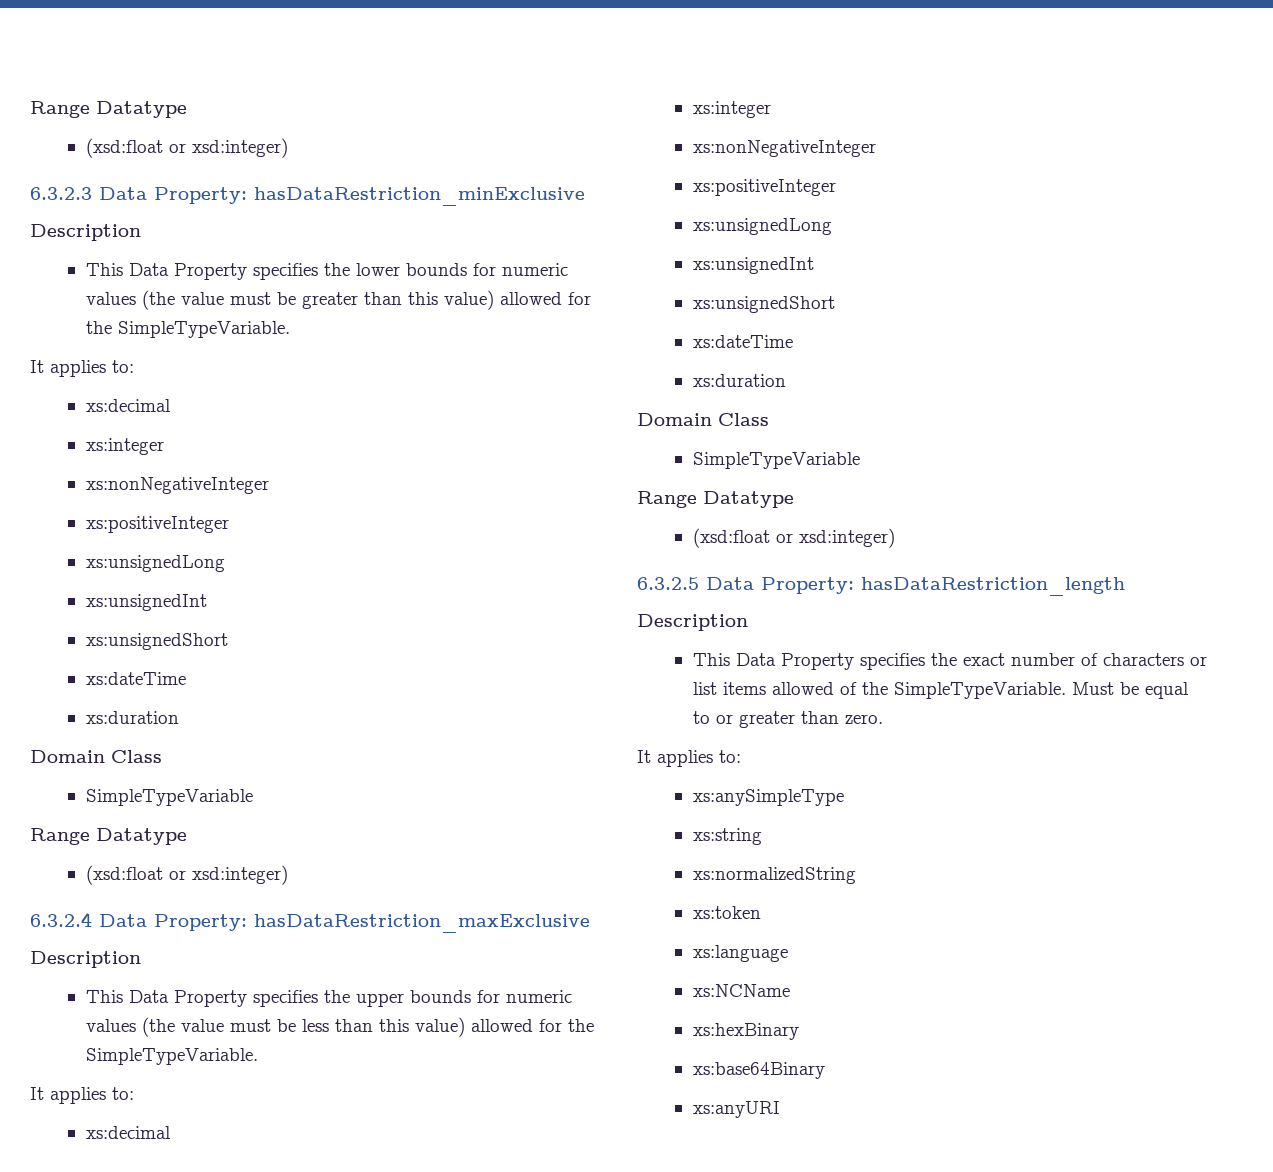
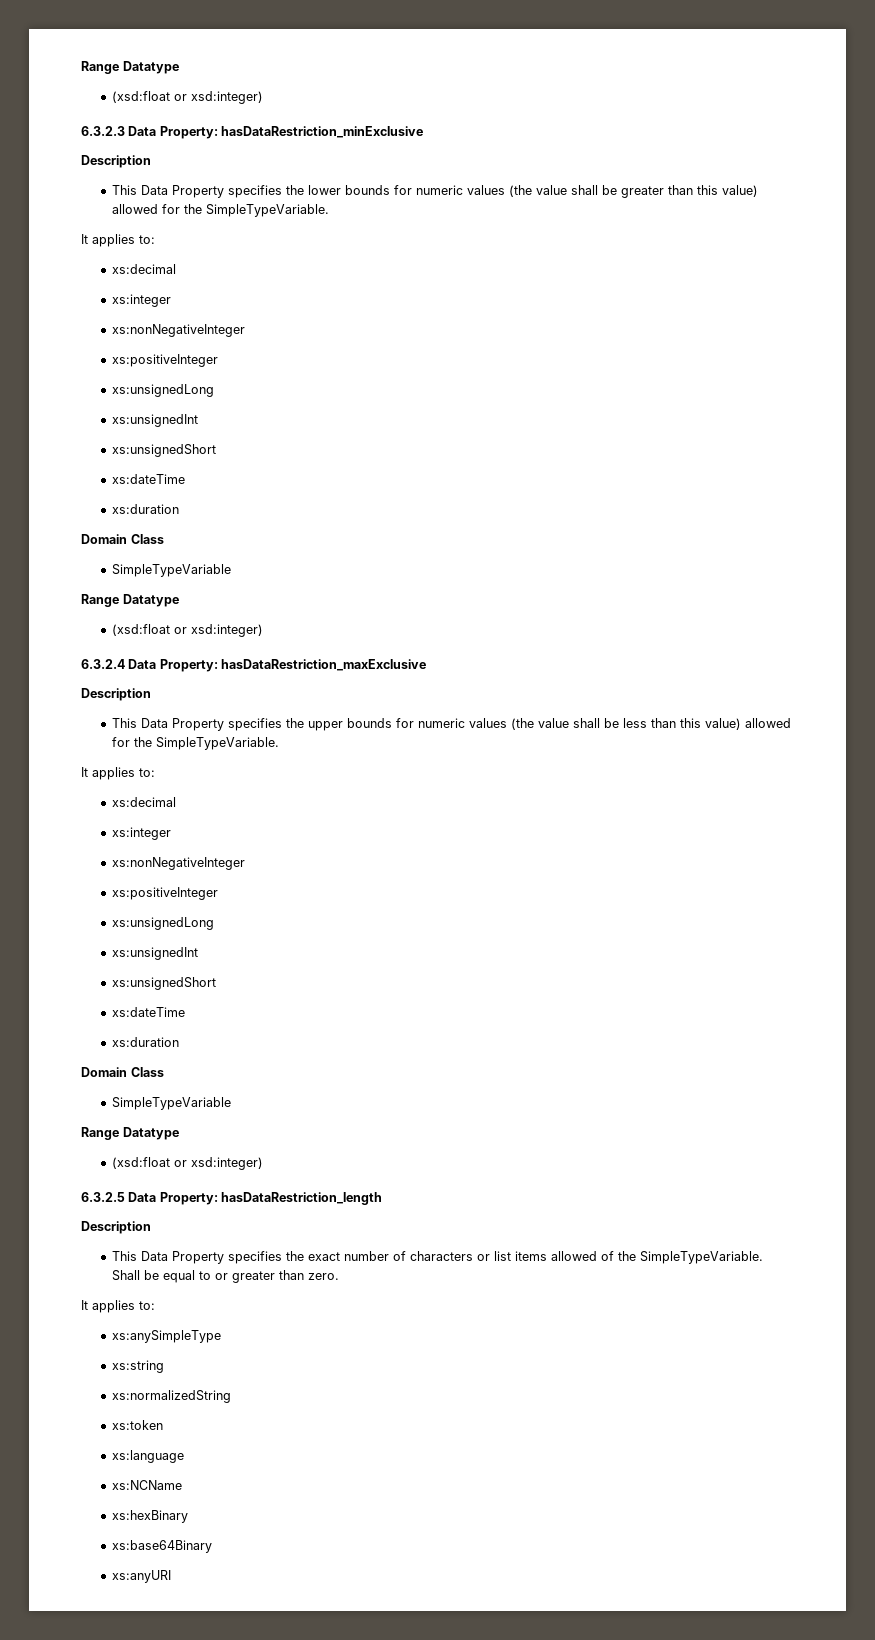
[229,292,271,305] must -> [570,185,598,195] shall
[229,1019,271,1032] must -> [572,718,600,728] shall
[1071,682,1114,695] Must -> [111,1270,140,1281] Shall

